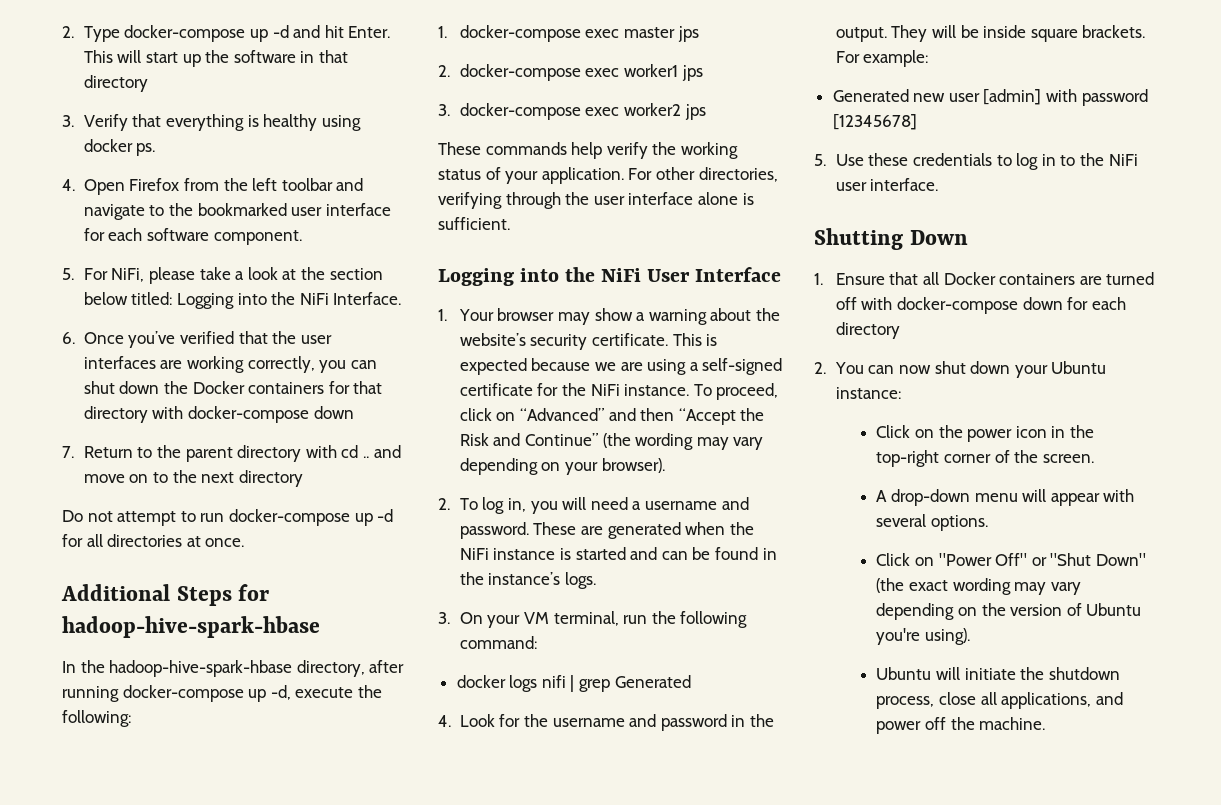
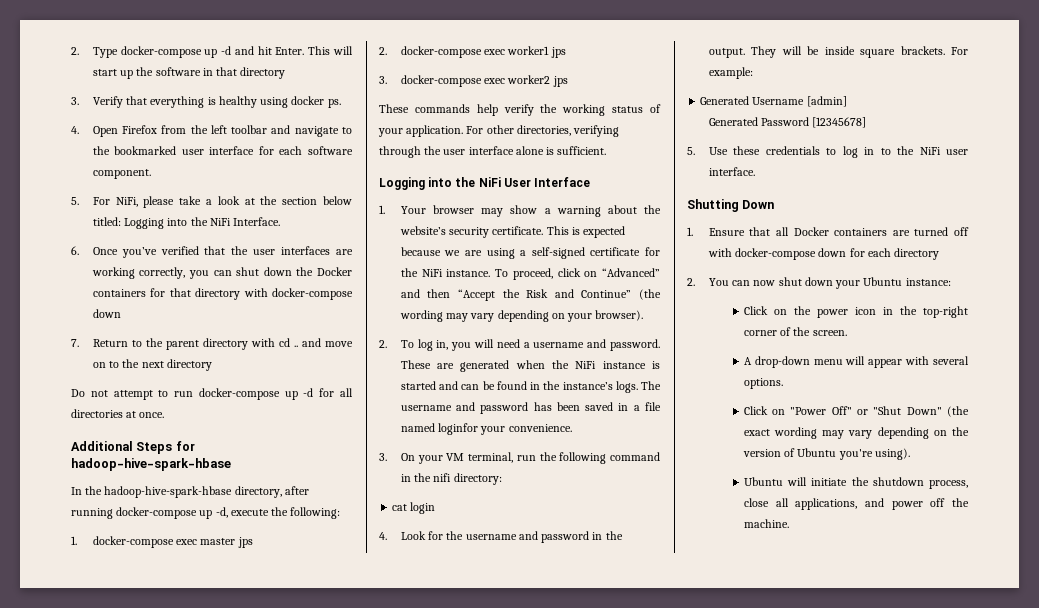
(597, 580) none -> [641,381,661,390] [400,402,661,414] [400,423,572,435] The username and password has been saved in a file named loginfor your convenience.
[459,636,537,649] [456,675,691,692] command: // docker logs nifi | grep Generated -> [610,452,660,461] [400,473,502,485] [392,502,436,514] command in the nifi directory: // cat login
[913,93,980,102] new user -> [752,97,805,105] Username
[1046,89,1148,106] with password -> [708,117,810,126] // Generated Password

